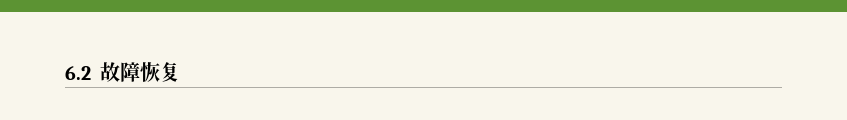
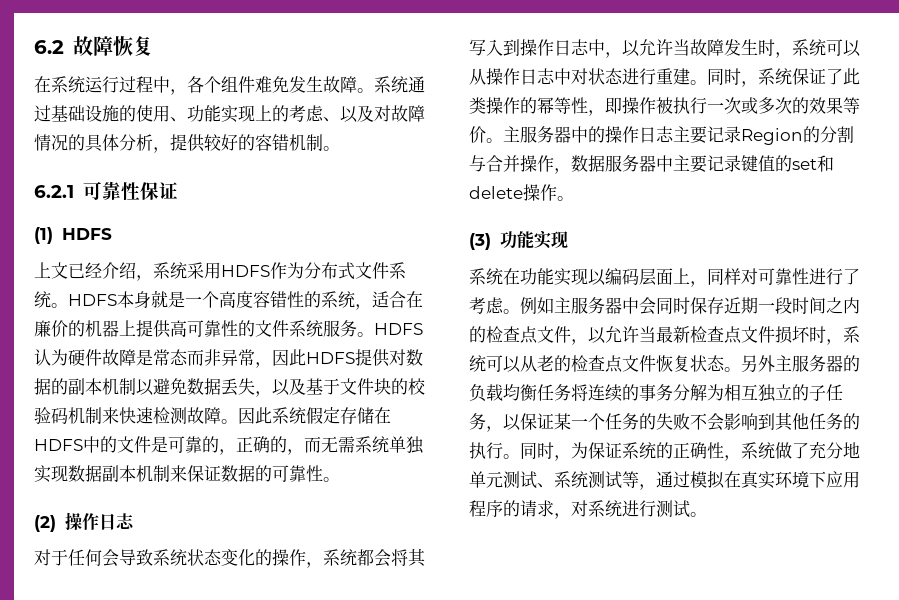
(180, 72) none -> [34,76,425,95] [34,105,425,123] [34,134,340,153] [34,181,178,201] [34,227,113,244] [34,262,406,281] [34,290,423,310] [34,320,423,338] [34,349,423,368] [34,378,426,397] [34,407,391,424] [34,436,424,455] [34,465,340,483] [34,512,135,532] [34,548,426,568] [469,39,861,58] [469,68,860,87] [469,97,860,116] [469,126,854,145] [469,155,834,174] [469,184,574,201] [469,231,568,250] [469,268,860,287] [469,297,860,315] [469,326,860,345] [469,355,860,373] [469,384,843,402] [469,412,860,432] [469,441,860,461] [469,470,860,490] [469,500,707,519] // 在系统运行过程中，各个组件难免发生故障。系统通过基础设施的使用、功能实现上的考虑、以及对故障情况的具体分析，提供较好的容错机制。 // 6.2.1可靠性保证 // (1) HDFS // 上文已经介绍，系统采用HDFS作为分布式文件系统。HDFS本身就是一个高度容错性的系统，适合在廉价的机器上提供高可靠性的文件系统服务。HDFS认为硬件故障是常态而非异常，因此HDFS提供对数据的副本机制以避免数据丢失，以及基于文件块的校验码机制来快速检测故障。因此系统假定存储在HDFS中的文件是可靠的，正确的，而无需系统单独实现数据副本机制来保证数据的可靠性。 // (2)操作日志 // 对于任何会导致系统状态变化的操作，系统都会将其写入到操作日志中，以允许当故障发生时，系统可以从操作日志中对状态进行重建。同时，系统保证了此类操作的幂等性，即操作被执行一次或多次的效果等价。主服务器中的操作日志主要记录Region的分割与合并操作，数据服务器中主要记录键值的set和delete操作。 // (3)功能实现 // 系统在功能实现以编码层面上，同样对可靠性进行了考虑。例如主服务器中会同时保存近期一段时间之内的检查点文件，以允许当最新检查点文件损坏时，系统可以从老的检查点文件恢复状态。另外主服务器的负载均衡任务将连续的事务分解为相互独立的子任务，以保证某一个任务的失败不会影响到其他任务的执行。同时，为保证系统的正确性，系统做了充分地单元测试、系统测试等，通过模拟在真实环境下应用程序的请求，对系统进行测试。

